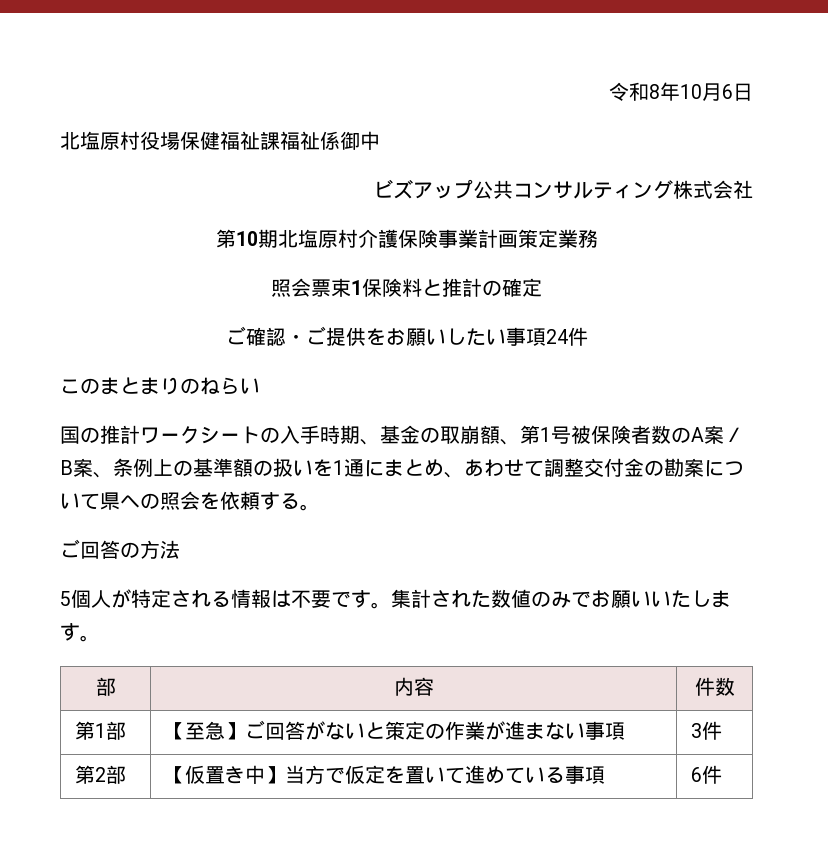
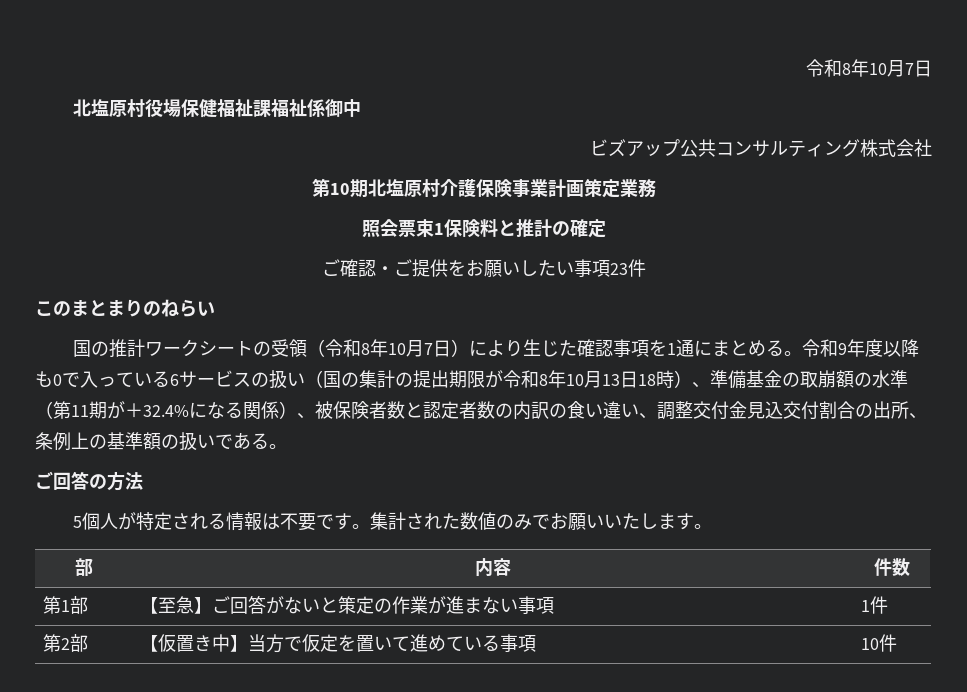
[609,82,733,101] 令和8年10月6 -> [806,59,914,77] 令和8年10月7
[545,329,568,344] 24 -> [609,263,628,275] 23
[280,425,744,445] [60,458,93,477] 入手時期、基金の取崩額、第1号被保険者数のA案／B案 -> [270,339,919,357] [35,370,908,389] [35,401,909,420] 受領（令和8年10月7日）により生じた確認事項を1通にまとめる。令和9年度以降も0で入っている6サービスの扱い（国の集計の提出期限が令和8年10月13日18時）、準備基金の取崩額の水準（第11期が＋32.4%になる関係）、被保険者数と認定者数の内訳の食い違い、調整交付金見込交付割合の出所
[313,458,744,478] [60,491,280,510] を1通にまとめ、あわせて調整交付金の勘案について県への照会を依頼す -> [215,432,251,450] であ
[690,723,702,738] 3 -> [861,600,871,612] 1
[690,767,702,782] 6 -> [861,638,880,650] 10

